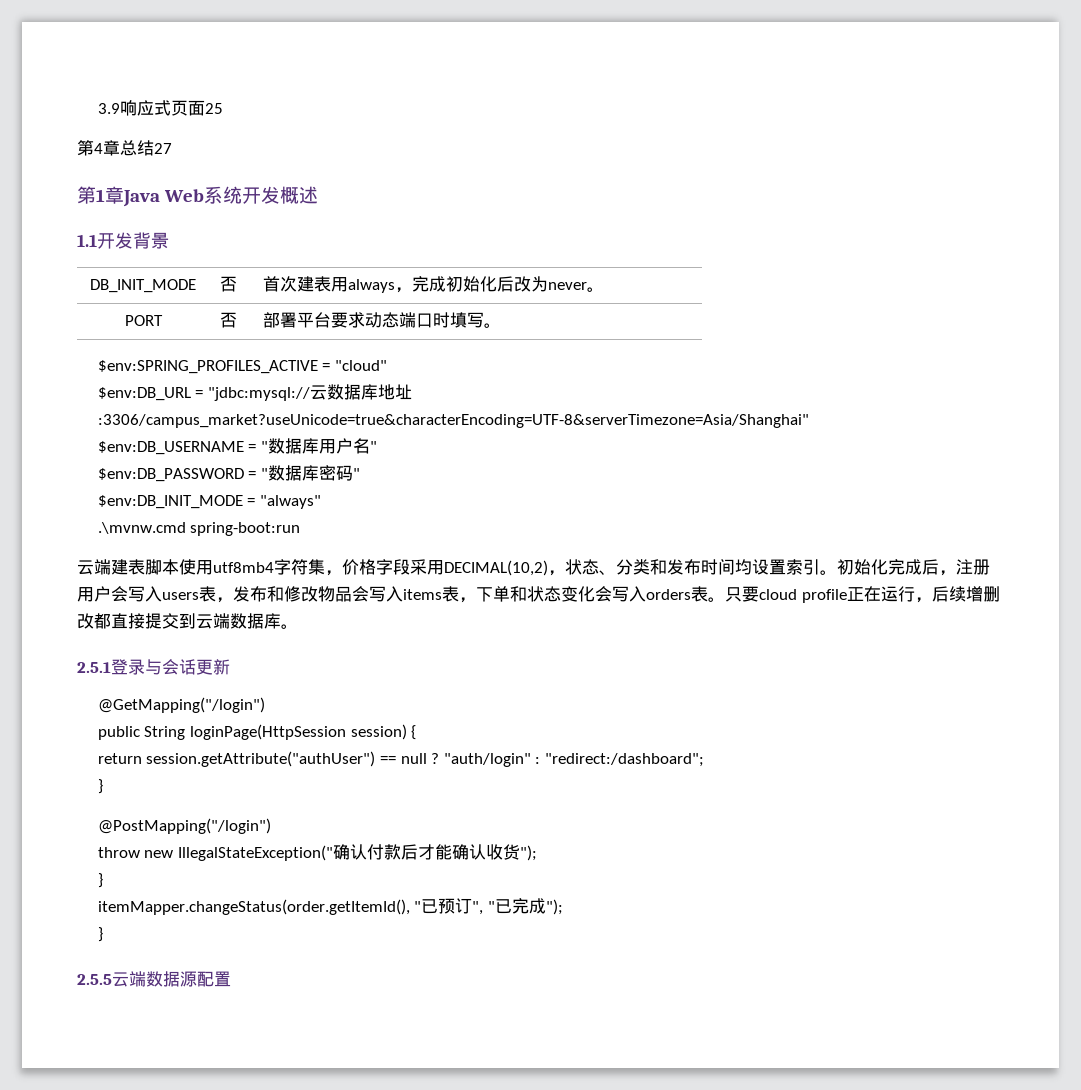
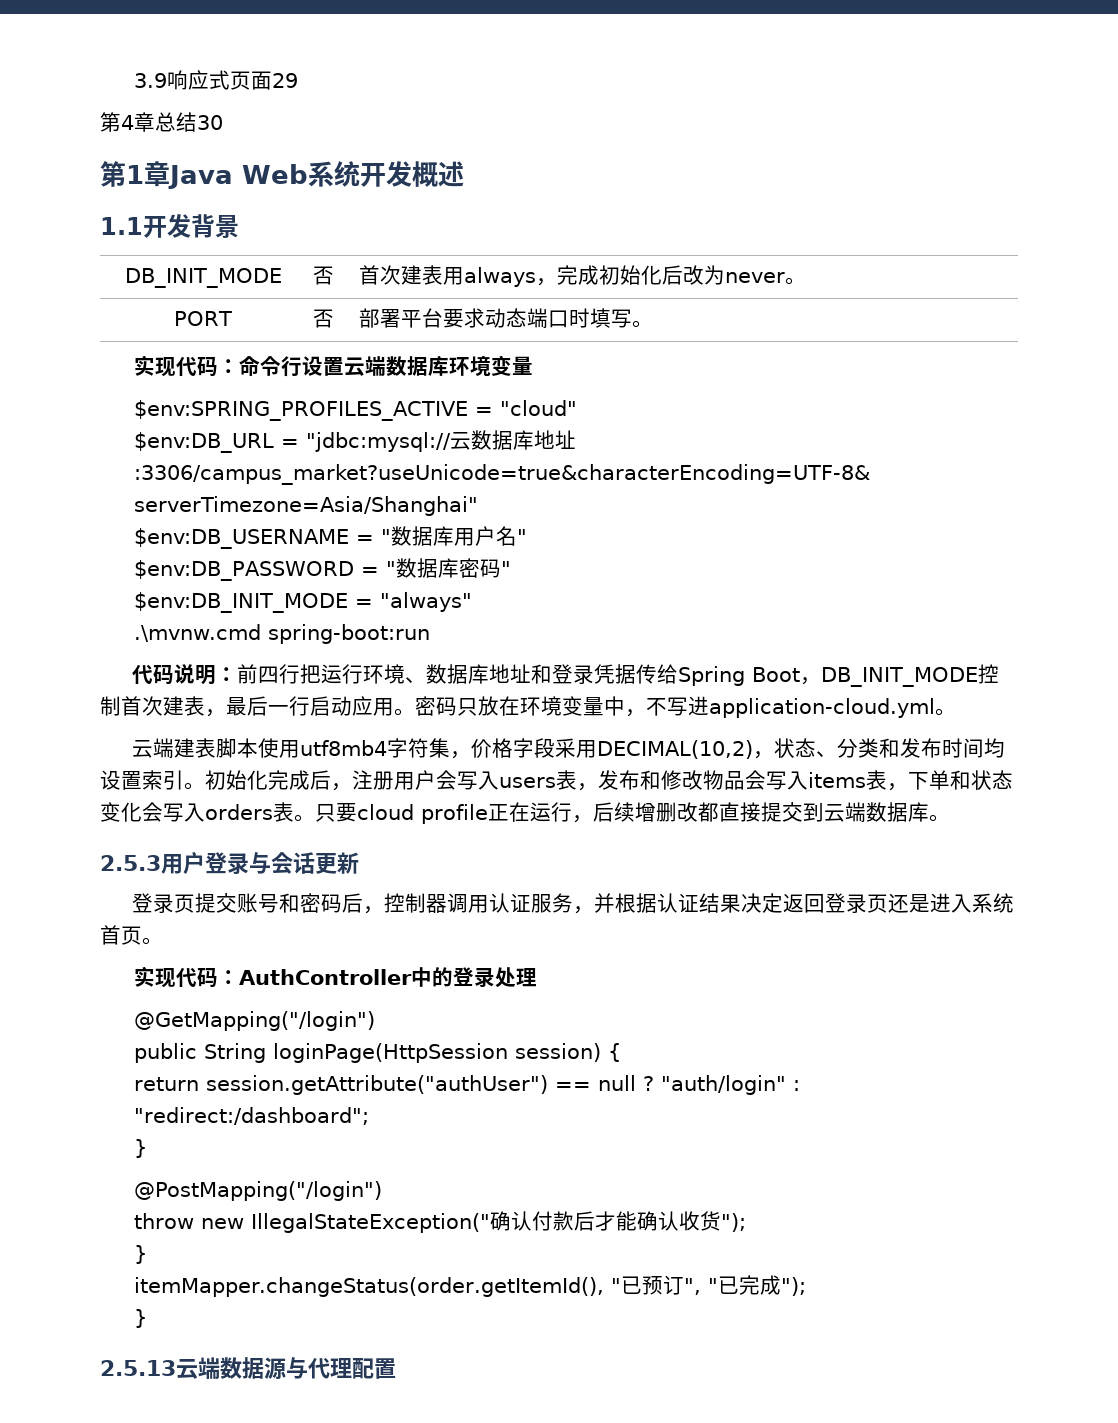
[204,103,223,114] 25 -> [271,73,298,88] 29
[154,143,172,154] 27 -> [197,115,223,130] 30
(502, 325) none -> [133,355,533,377] // 实现代码：命令行设置云端数据库环境变量
(301, 529) none -> [132,664,1000,687] [100,696,956,718] // 代码说明：前四行把运行环境、数据库地址和登录凭据传给Spring Boot，DB_INIT_MODE控制首次建表，最后一行启动应用。密码只放在环境变量中，不写进application-cloud.yml。
[77,662,111,673] 2.5.1 -> [100,852,205,874] 2.5.3用户
(230, 667) none -> [132,893,1015,914] [100,925,163,945] [133,966,537,988] // 登录页提交账号和密码后，控制器调用认证服务，并根据认证结果决定返回登录页还是进入系统首页。 // 实现代码：AuthController中的登录处理
[77,974,112,985] 2.5.5 -> [100,1360,176,1376] 2.5.13
(197, 979) none -> [286,1357,352,1379] 与代理

